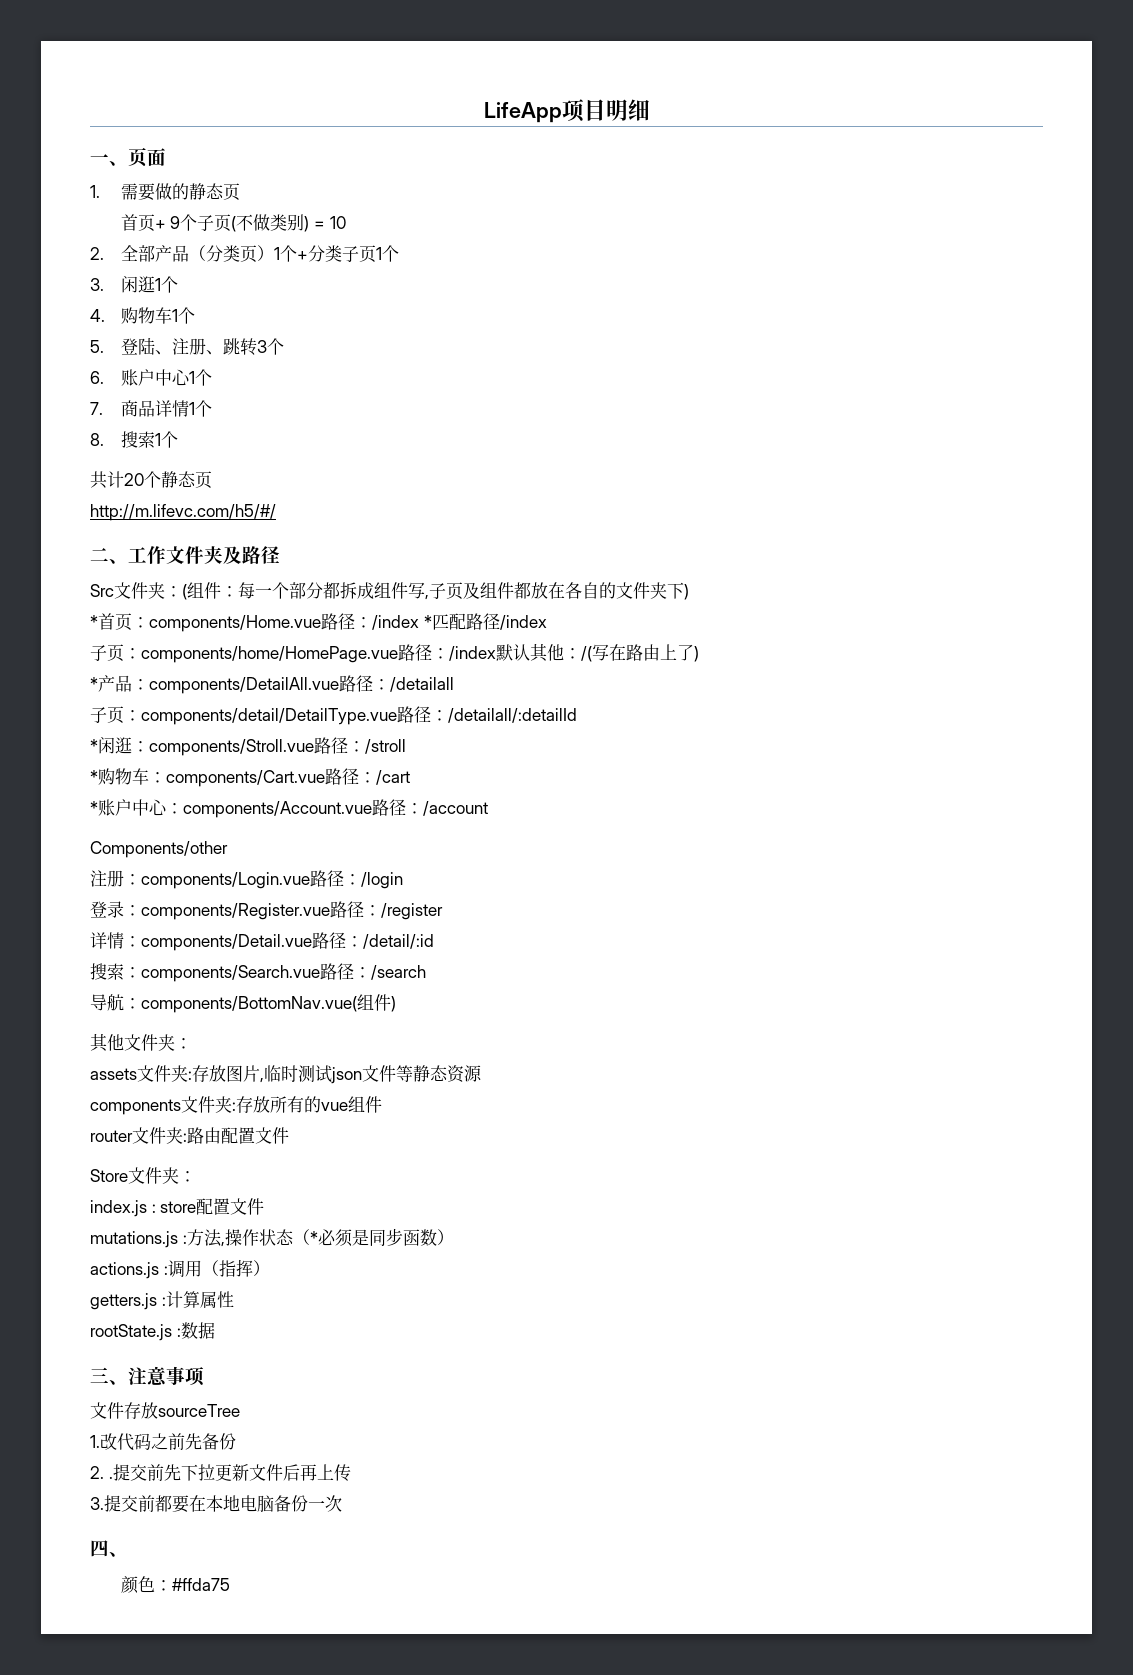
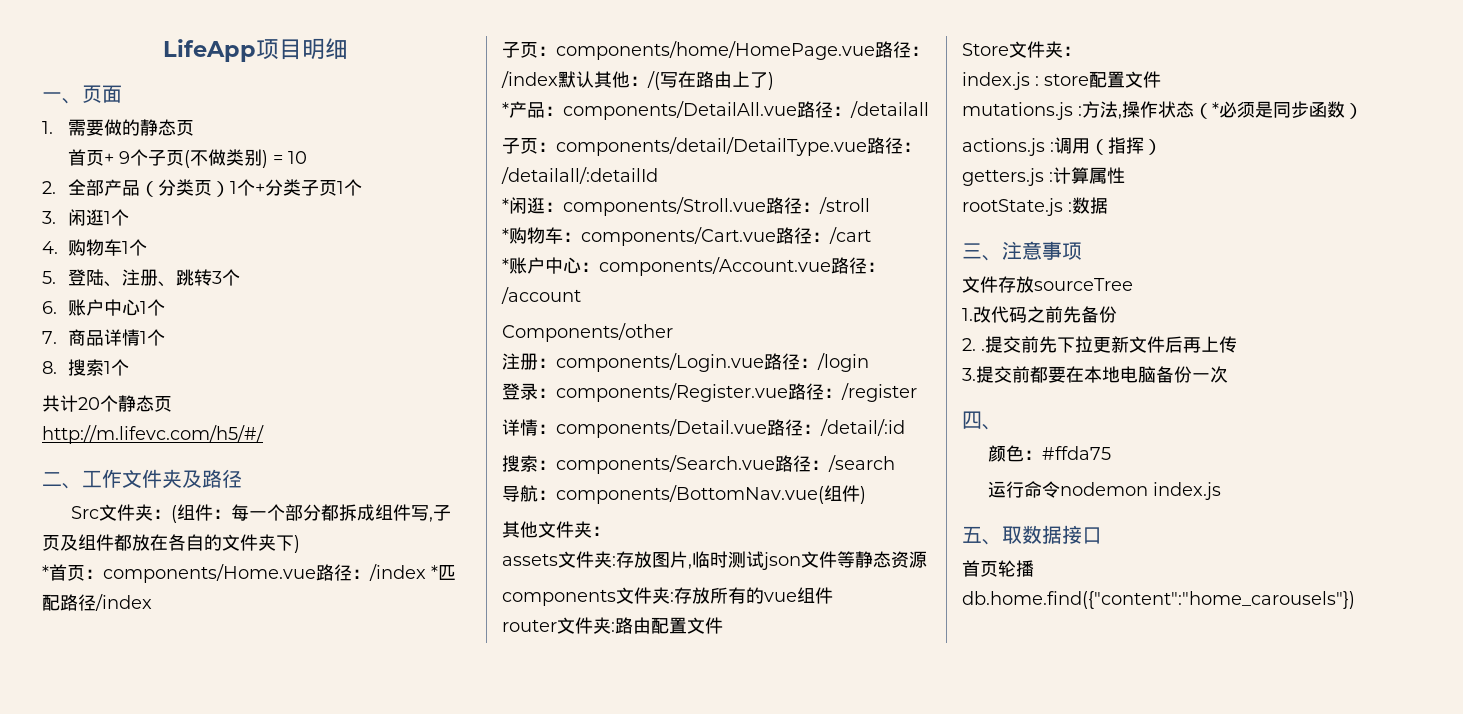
(230, 1584) none -> [987,481,1221,500] [962,525,1102,545] [962,560,1034,577] [962,591,1355,609] // 运行命令nodemon index.js // 五、取数据接口 // 首页轮播db.home.find({"content":"home_carousels"})

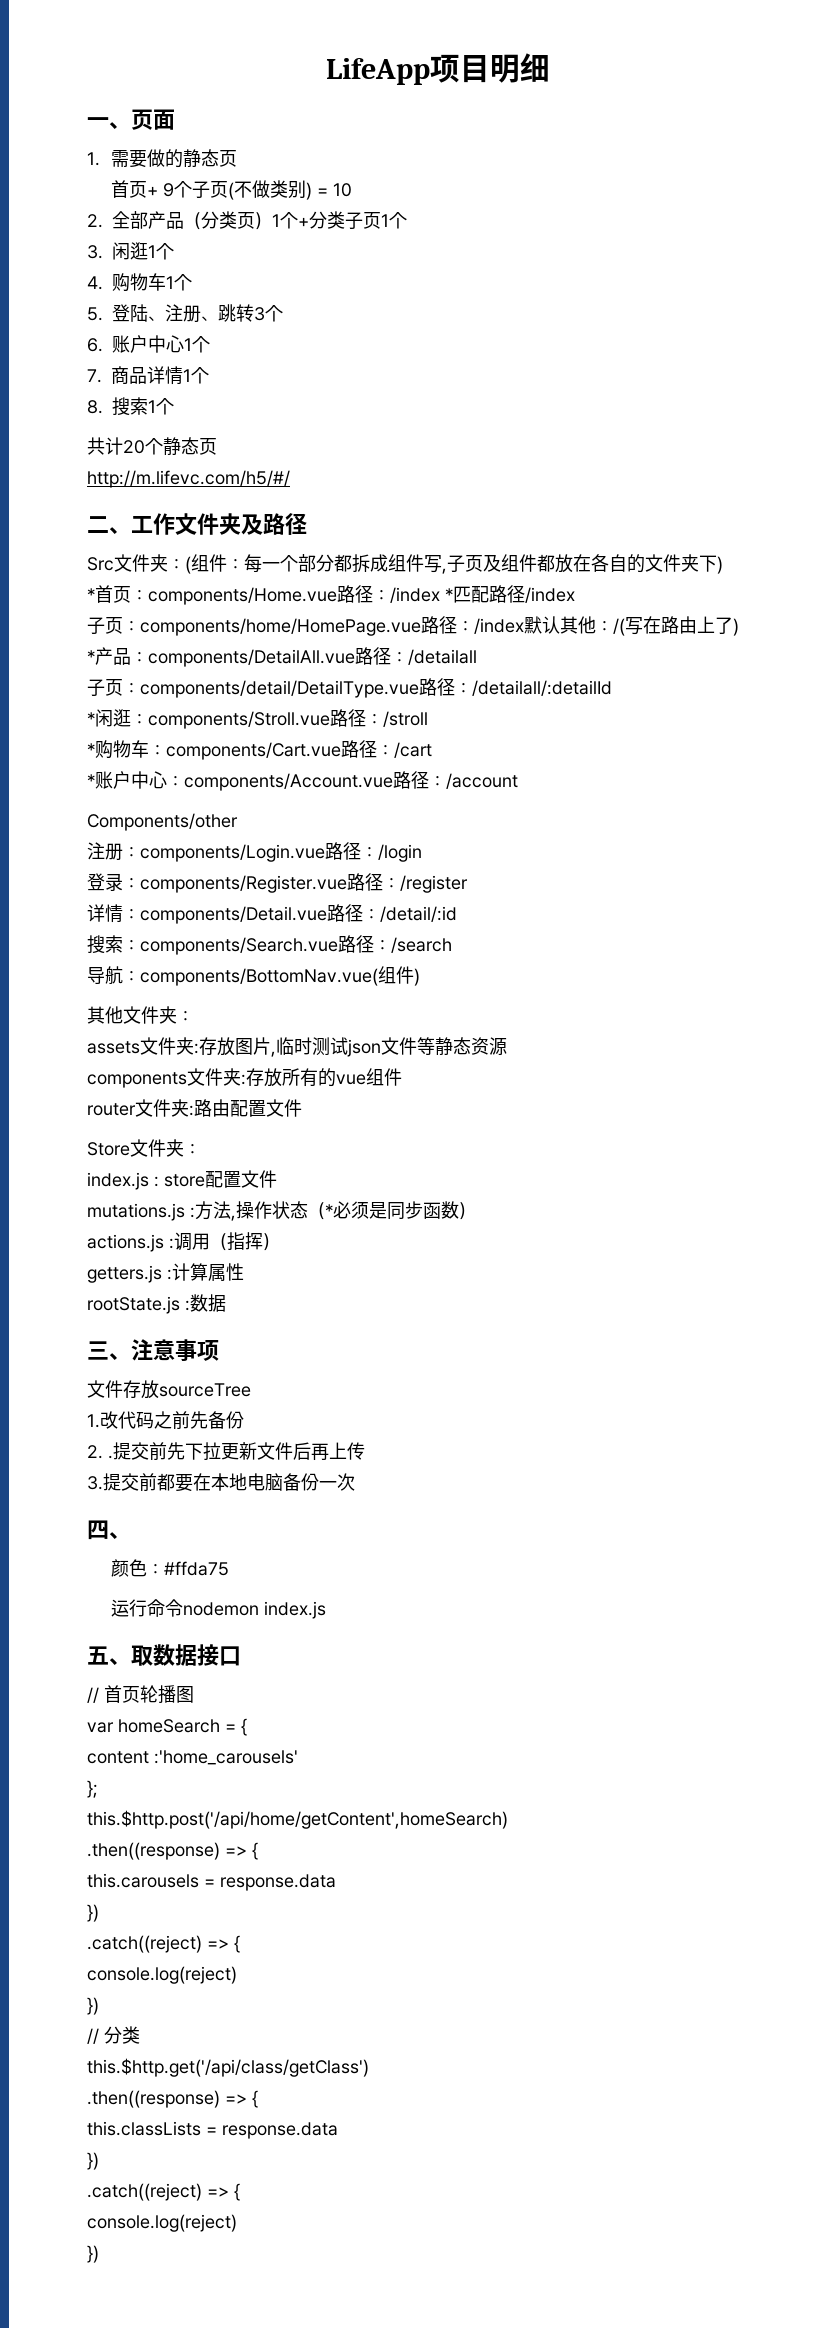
(1102, 535) none -> [87,1687,99,1703] //
[962,591,1355,609] db.home.find({"content":"home_carousels"}) -> [176,1686,194,1703] [87,1718,247,1736] [87,1750,298,1765] [87,1780,98,1798] [87,1810,508,1829] [87,1842,258,1860] [87,1873,336,1891] [87,1904,99,1922] [87,1935,240,1953] [87,1966,237,1984] [87,1997,99,2015] [87,2026,140,2044] [87,2058,369,2077] [87,2090,258,2108] [87,2121,338,2139] [87,2152,99,2170] [87,2183,240,2201] [87,2214,237,2232] [87,2245,99,2263] 图 // var homeSearch = { // content :'home_carousels' // }; // this.$http.post('/api/home/getContent',homeSearch) // .then((response) => { // this.carousels = response.data // }) // .catch((reject) => { // console.log(reject) // }) // // 分类 // this.$http.get('/api/class/getClass') // .then((response) => { // this.classLists = response.data // }) // .catch((reject) => { // console.log(reject) // })

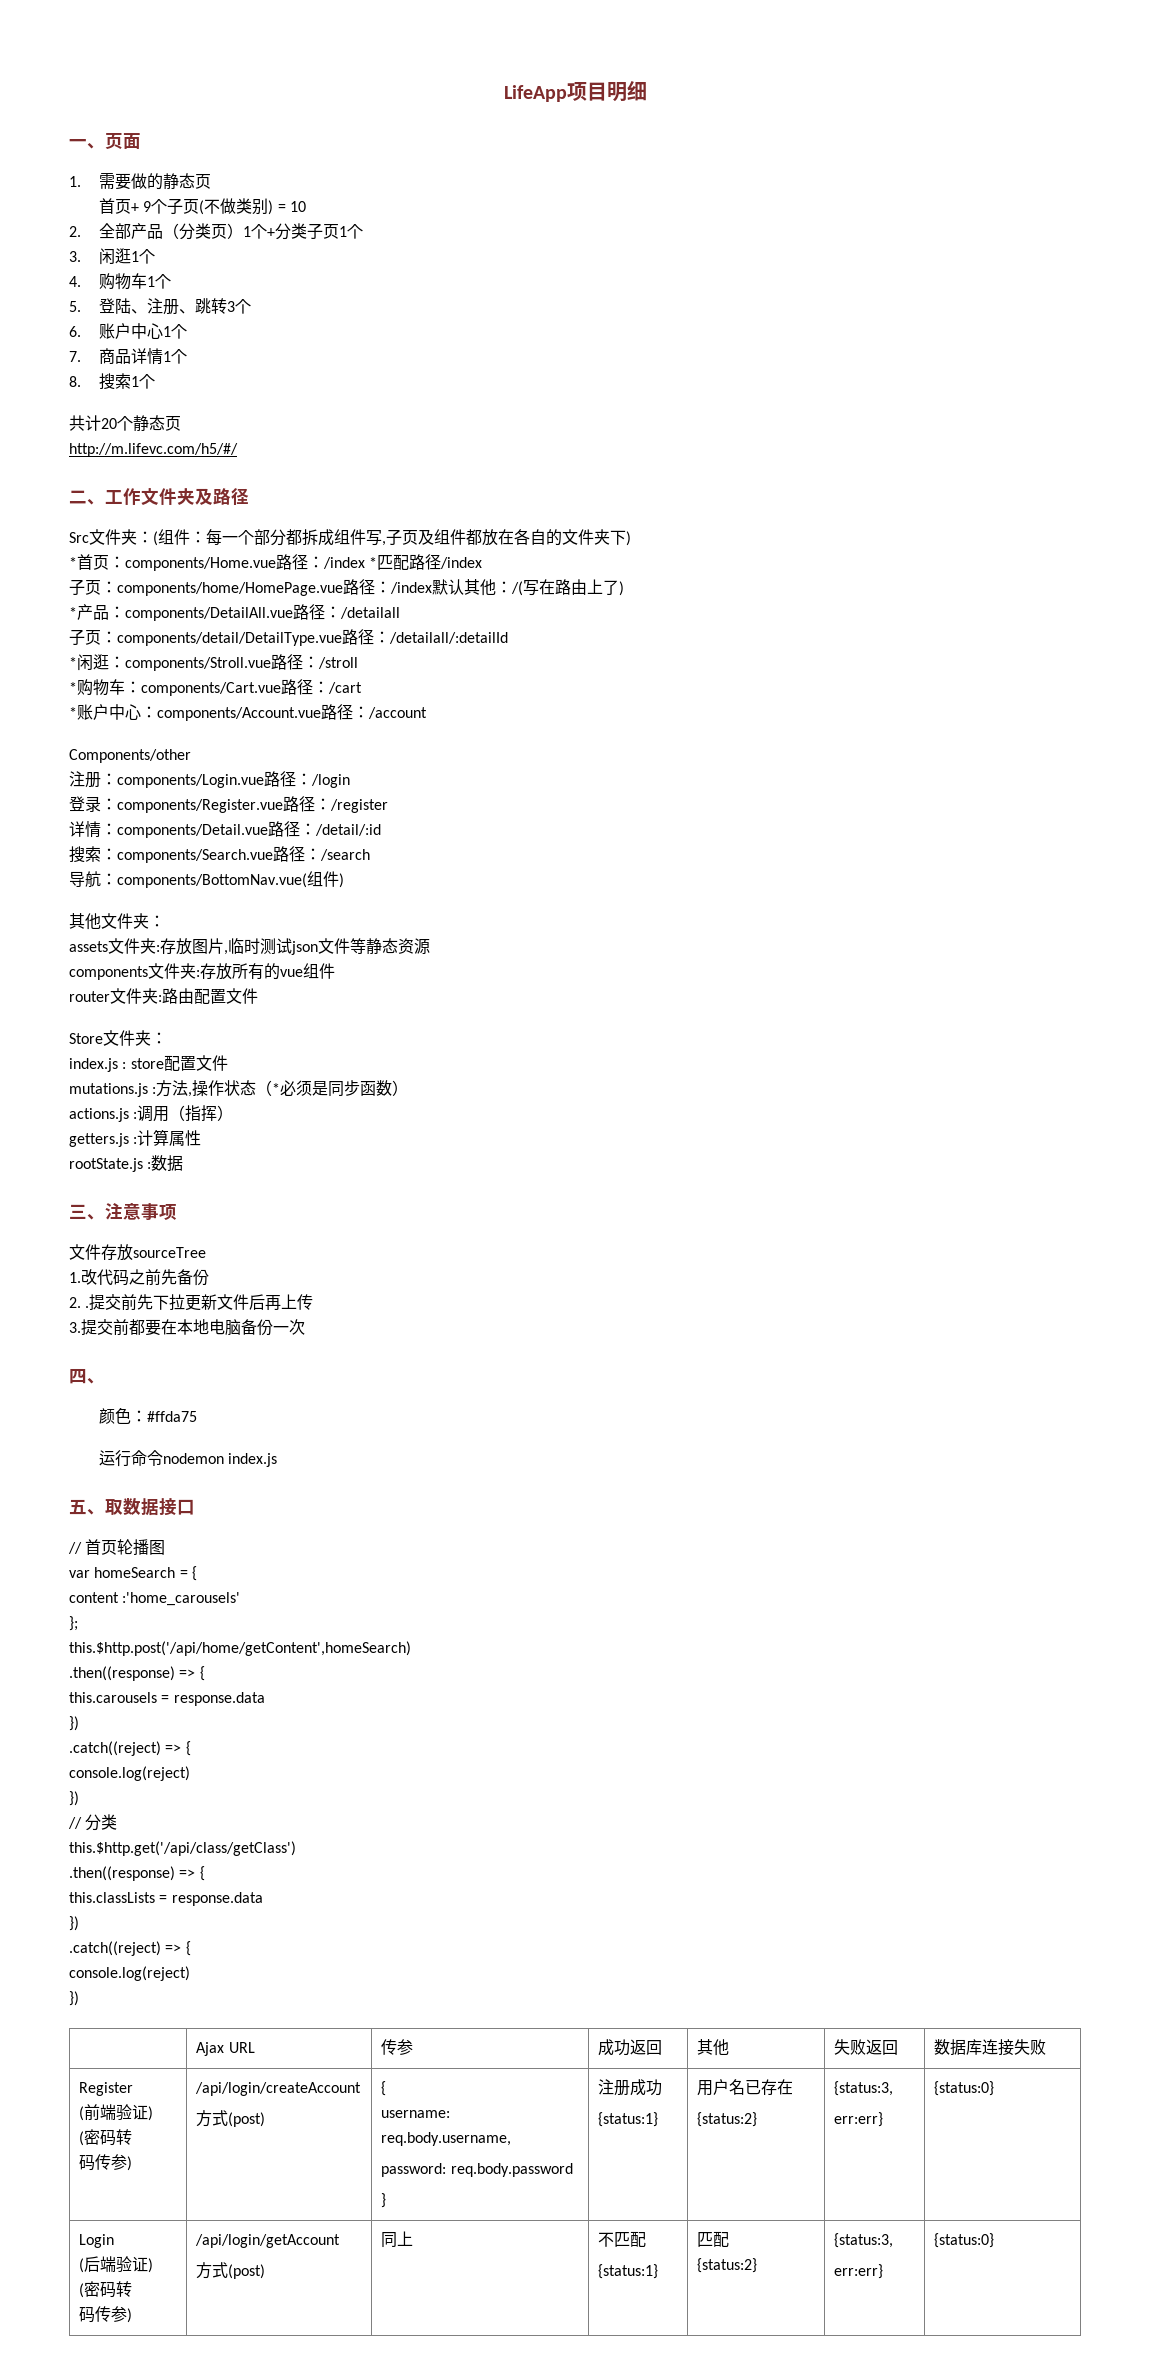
(99, 2254) none -> [196,2042,255,2056] [381,2039,414,2055] [598,2039,663,2056] [697,2039,730,2056] [834,2039,899,2055] [934,2039,1047,2056] [79,2082,134,2096] [79,2104,154,2121] [79,2129,133,2146] [79,2154,133,2171] [195,2082,362,2096] [196,2110,266,2127] [381,2081,387,2096] [381,2110,451,2118] [381,2132,512,2146] [381,2163,573,2177] [381,2193,387,2208] [598,2079,663,2096] [598,2112,659,2127] [697,2079,794,2096] [697,2112,758,2127] [834,2081,894,2096] [834,2112,884,2127] [934,2081,995,2096] [79,2234,115,2248] [79,2256,154,2273] [79,2281,133,2298] [79,2306,133,2323] [195,2234,341,2248] [196,2262,266,2279] [381,2231,414,2248] [598,2231,647,2247] [598,2264,659,2279] [697,2231,730,2247] [697,2258,758,2273] [834,2233,894,2248] [834,2264,884,2279] [934,2233,995,2248] // | Ajax URL | 传参 | 成功返回 | 其他 | 失败返回 | 数据库连接失败 // Register // (前端验证) // (密码转 // 码传参) | /api/login/createAccount // 方式(post) | { // username: req.body.username, // password: req.body.password // } | 注册成功 // {status:1} | 用户名已存在 // {status:2} | {status:3, // err:err} | {status:0} // Login // (后端验证) // (密码转 // 码传参) | /api/login/getAccount // 方式(post) | 同上 | 不匹配 // {status:1} | 匹配 // {status:2} | {status:3, // err:err} | {status:0}

